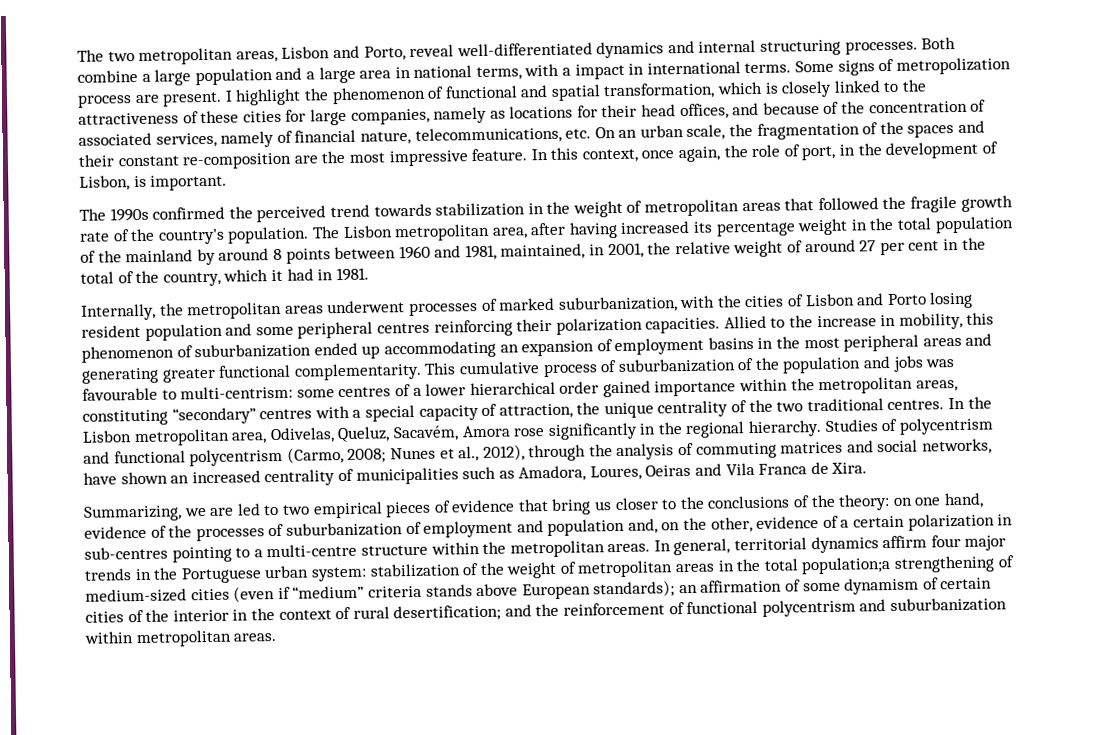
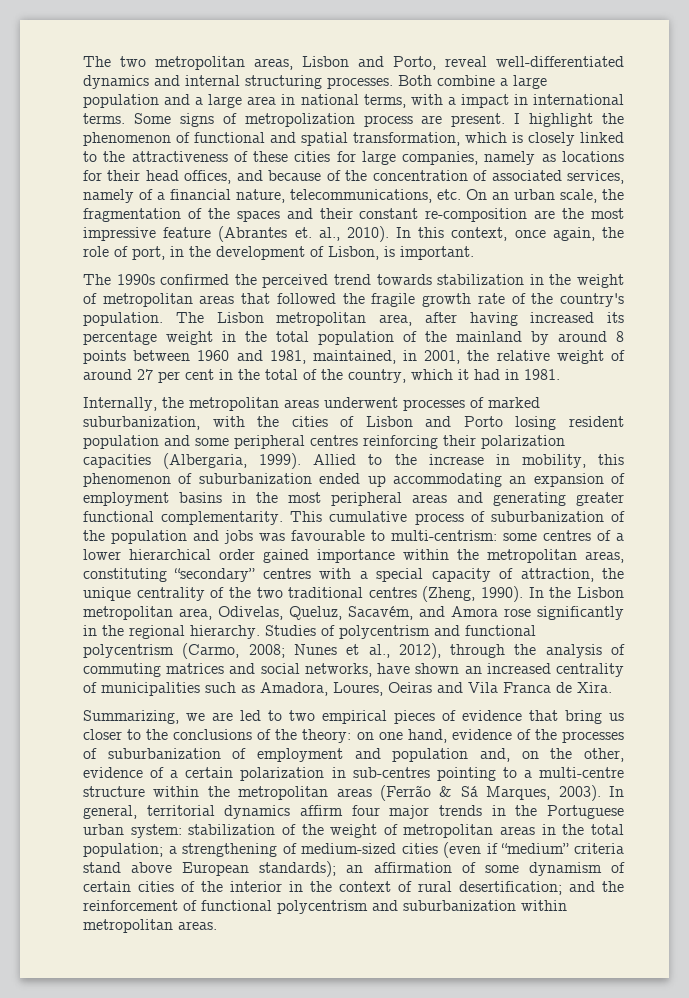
(293, 136) none -> [157,192,165,200] a
[471,148,528,162] feature. -> [163,226,389,242] feature (Abrantes et. al., 2010).
[645,317,721,334] capacities. -> [83,453,302,469] capacities (Albergaria, 1999).
[887,399,945,411] centres. -> [368,586,524,602] centres (Zheng, 1990).
(459, 433) none -> [419,606,445,617] and
[607,543,651,553] areas. -> [336,785,601,801] areas (Ferrão & Sá Marques, 2003).
[801,556,892,575] population;a -> [83,843,177,857] population; a
[425,584,473,597] stands -> [83,862,121,873] stand

